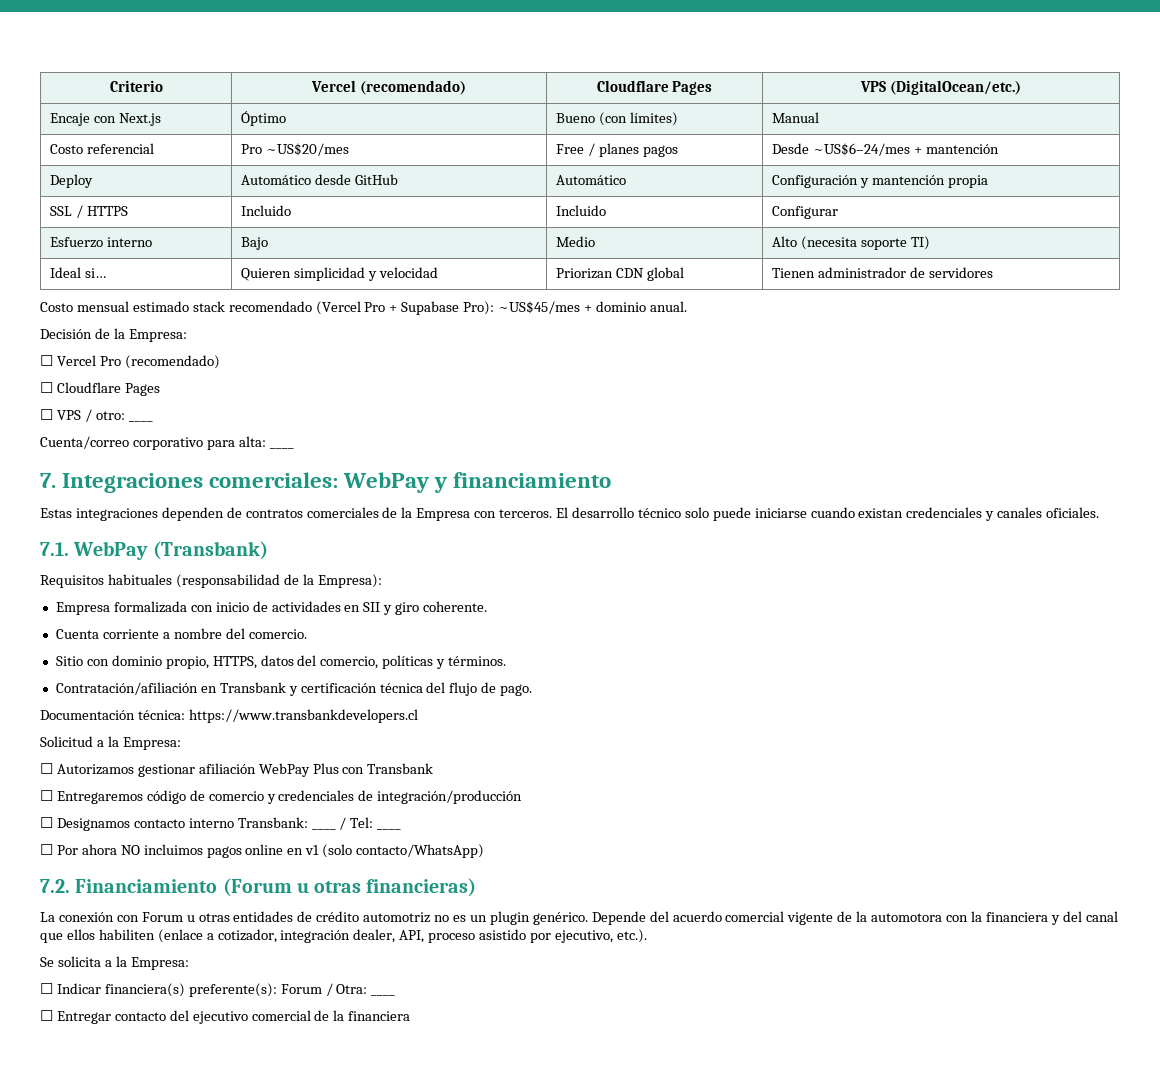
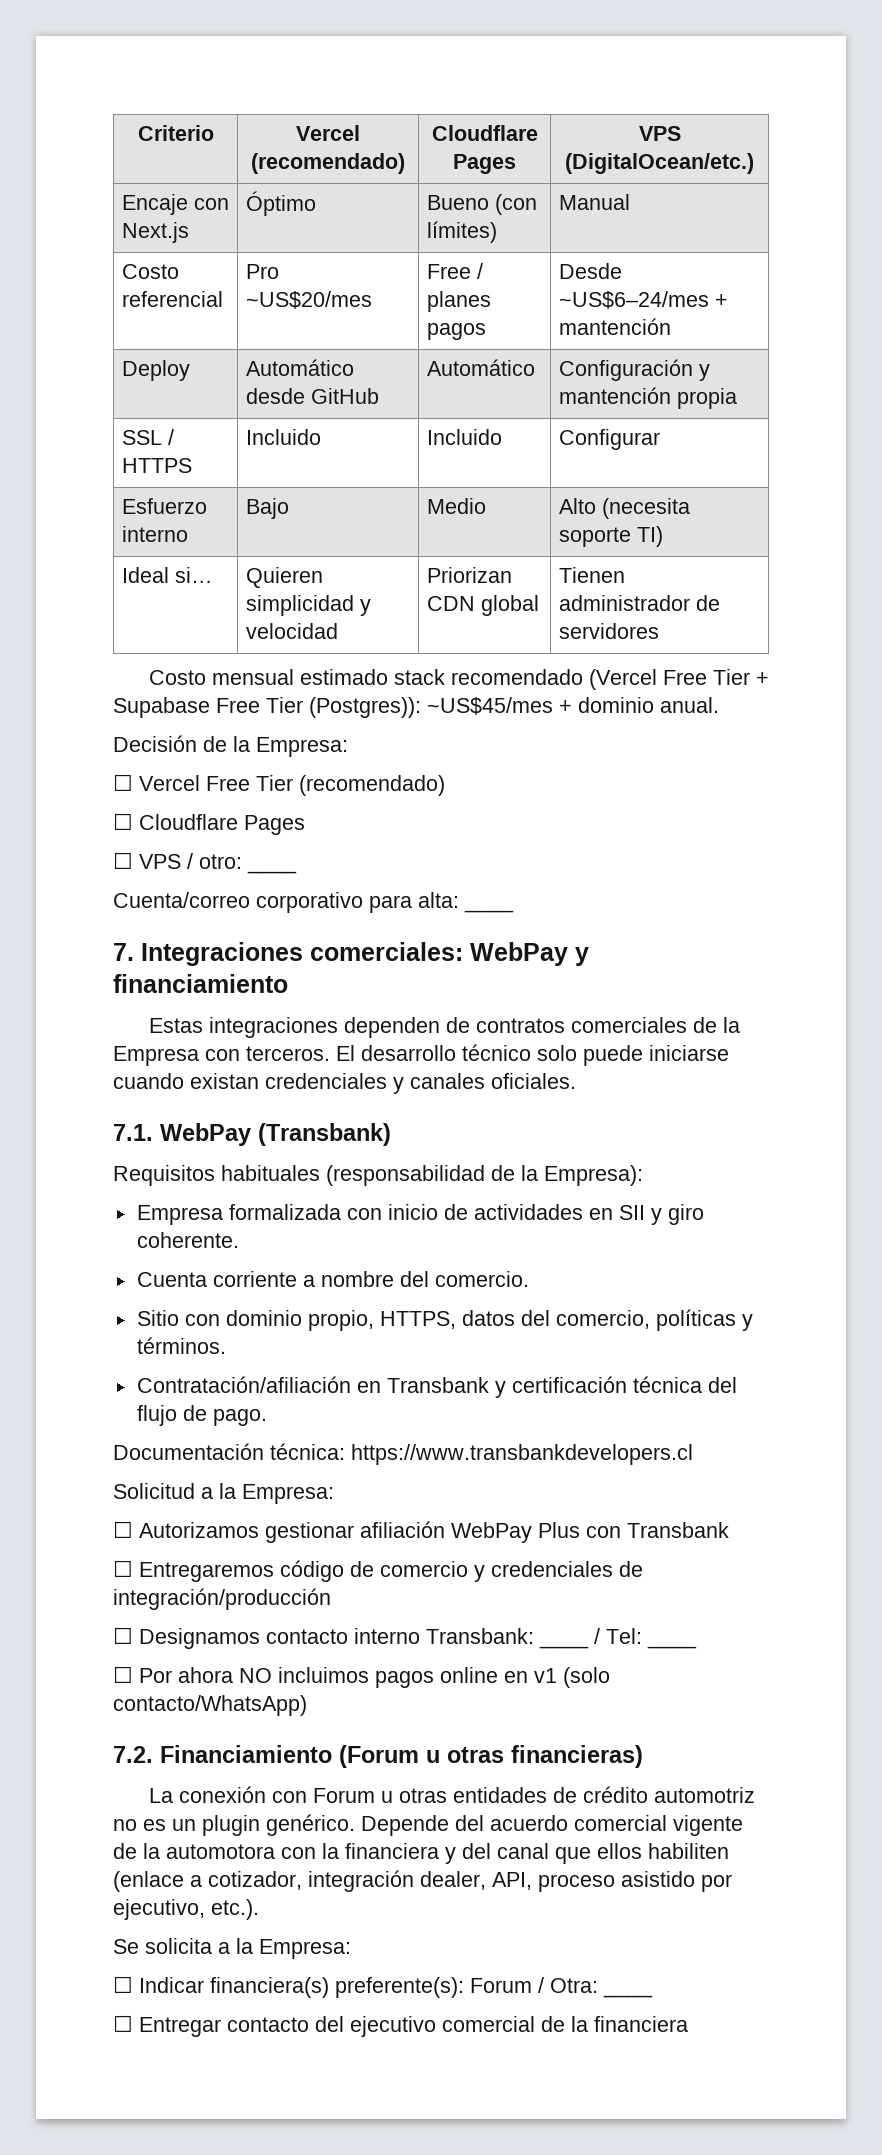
[364,301,495,315] Pro + Supabase Pro): -> [662,669,769,685] [113,697,421,718] Free Tier + Supabase Free Tier (Postgres)):
[99,356,121,366] Pro -> [206,775,293,791] Free Tier

